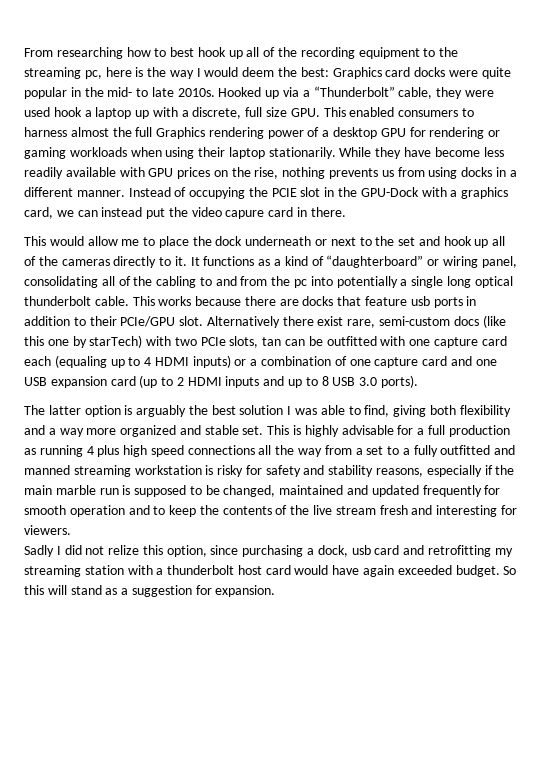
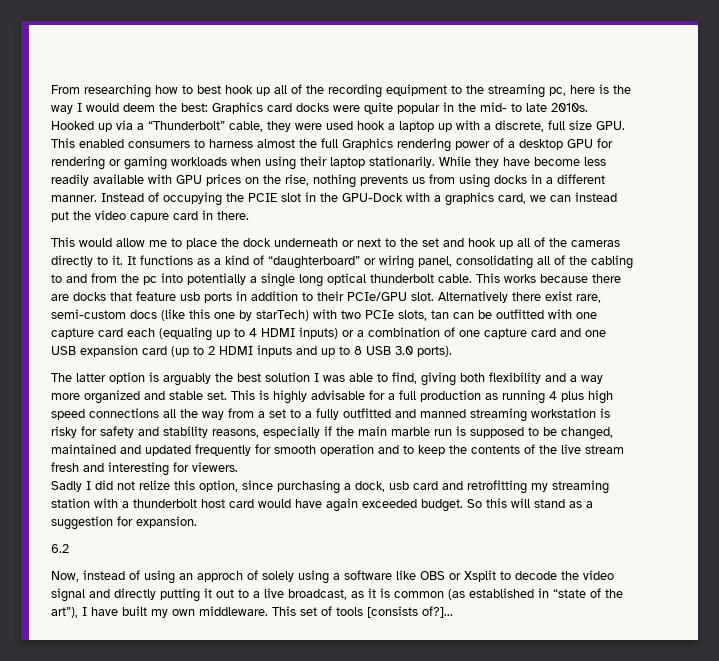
(276, 591) none -> [51,544,69,553] [51,570,614,584] [51,588,623,602] [51,606,453,618] // 6.2 // Now, instead of using an approch of solely using a software like OBS or Xsplit to decode the video signal and directly putting it out to a live broadcast, as it is common (as established in “state of the art”), I have built my own middleware. This set of tools [consists of?]...

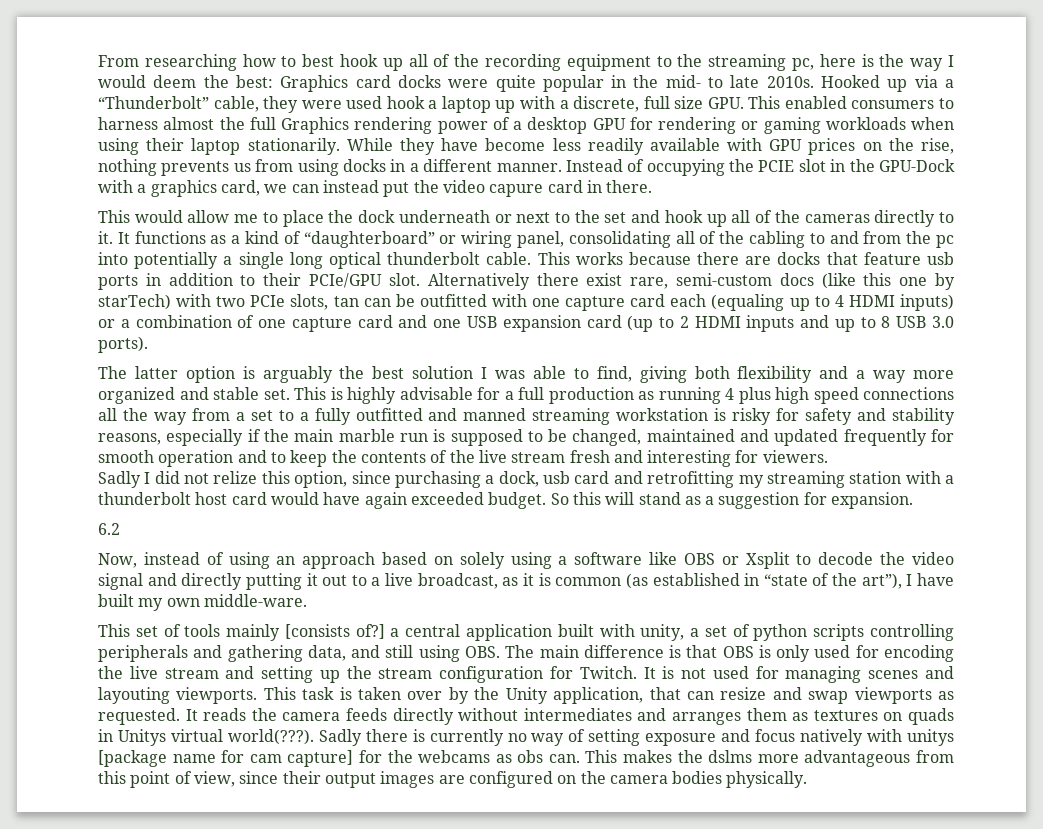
[197,570,258,582] approch of -> [302,552,453,569] approach based on
[199,606,268,616] middleware. -> [203,594,307,607] middle-ware. //
[367,606,453,618] [consists of?]... -> [226,624,955,641] [98,645,955,662] [98,666,955,683] [98,687,954,704] [98,708,955,725] [98,729,955,746] [98,750,954,767] [98,771,808,788] mainly [consists of?] a central application built with unity, a set of python scripts controlling peripherals and gathering data, and still using OBS. The main difference is that OBS is only used for encoding the live stream and setting up the stream configuration for Twitch. It is not used for managing scenes and layouting viewports. This task is taken over by the Unity application, that can resize and swap viewports as requested. It reads the camera feeds directly without intermediates and arranges them as textures on quads in Unitys virtual world(???). Sadly there is currently no way of setting exposure and focus natively with unitys [package name for cam capture] for the webcams as obs can. This makes the dslms more advantageous from this point of view, since their output images are configured on the camera bodies physically.

